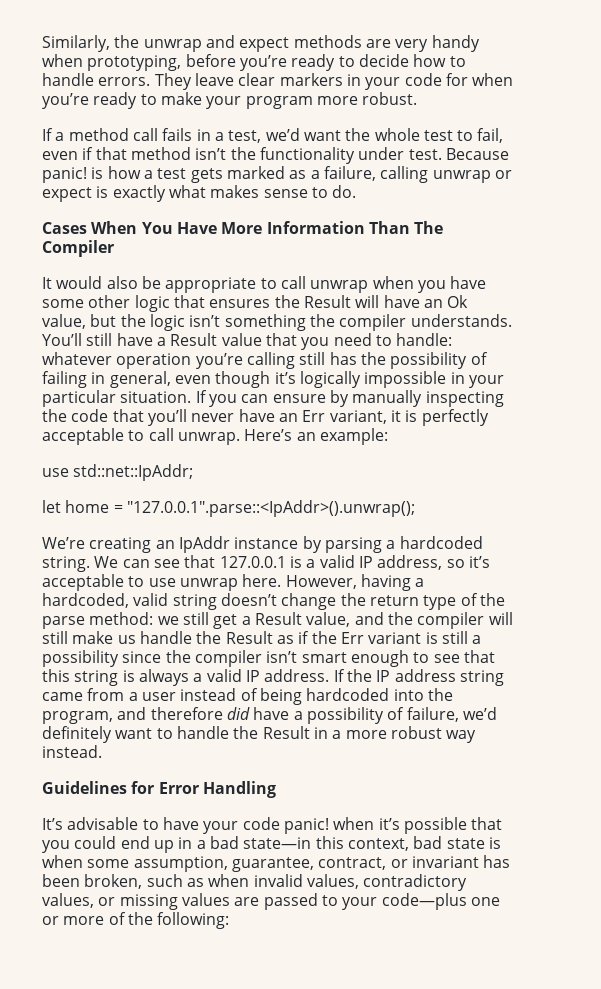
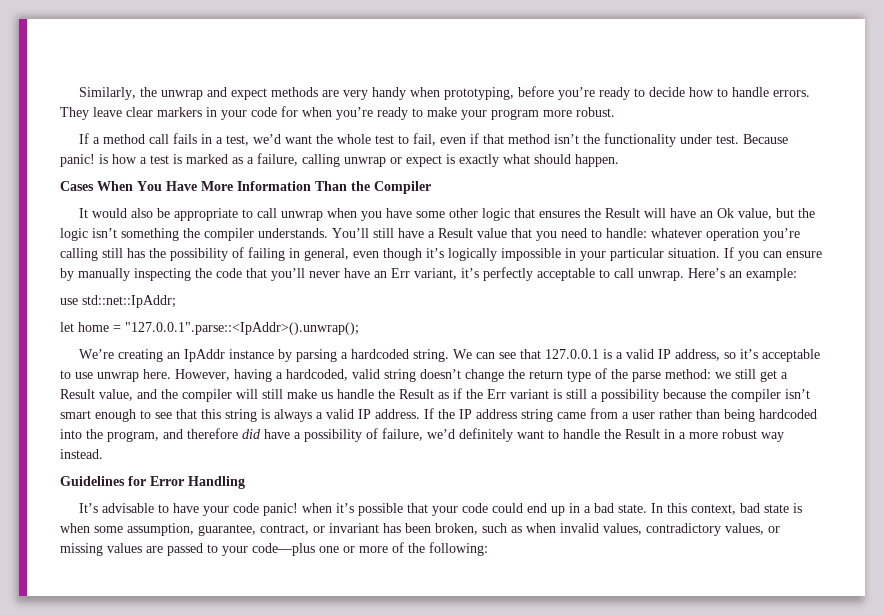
[190,168,223,183] gets -> [173,154,182,164] is
[210,185,357,198] makes sense to do. -> [534,154,619,167] should happen.
[414,221,444,234] The -> [351,181,370,191] the
[390,410,418,422] it is -> [461,268,479,278] it’s
[122,651,162,663] since -> [663,389,706,399] because
[180,688,258,701] instead of -> [659,409,720,419] rather than
[42,840,70,853] you -> [432,503,489,516] your code
[243,837,312,849] state—in -> [618,503,664,513] state. In

